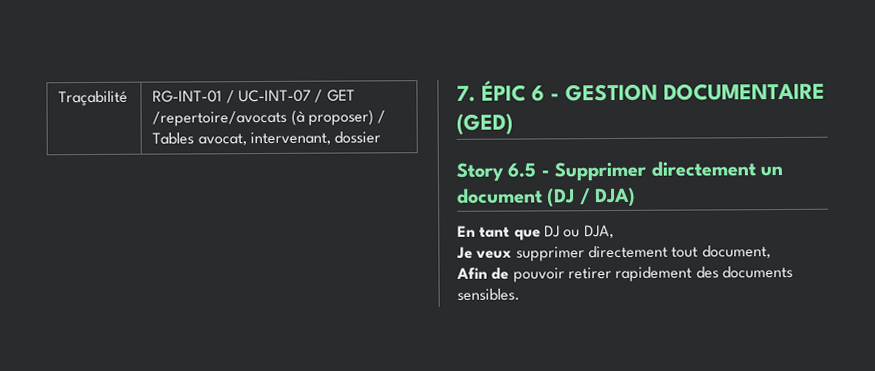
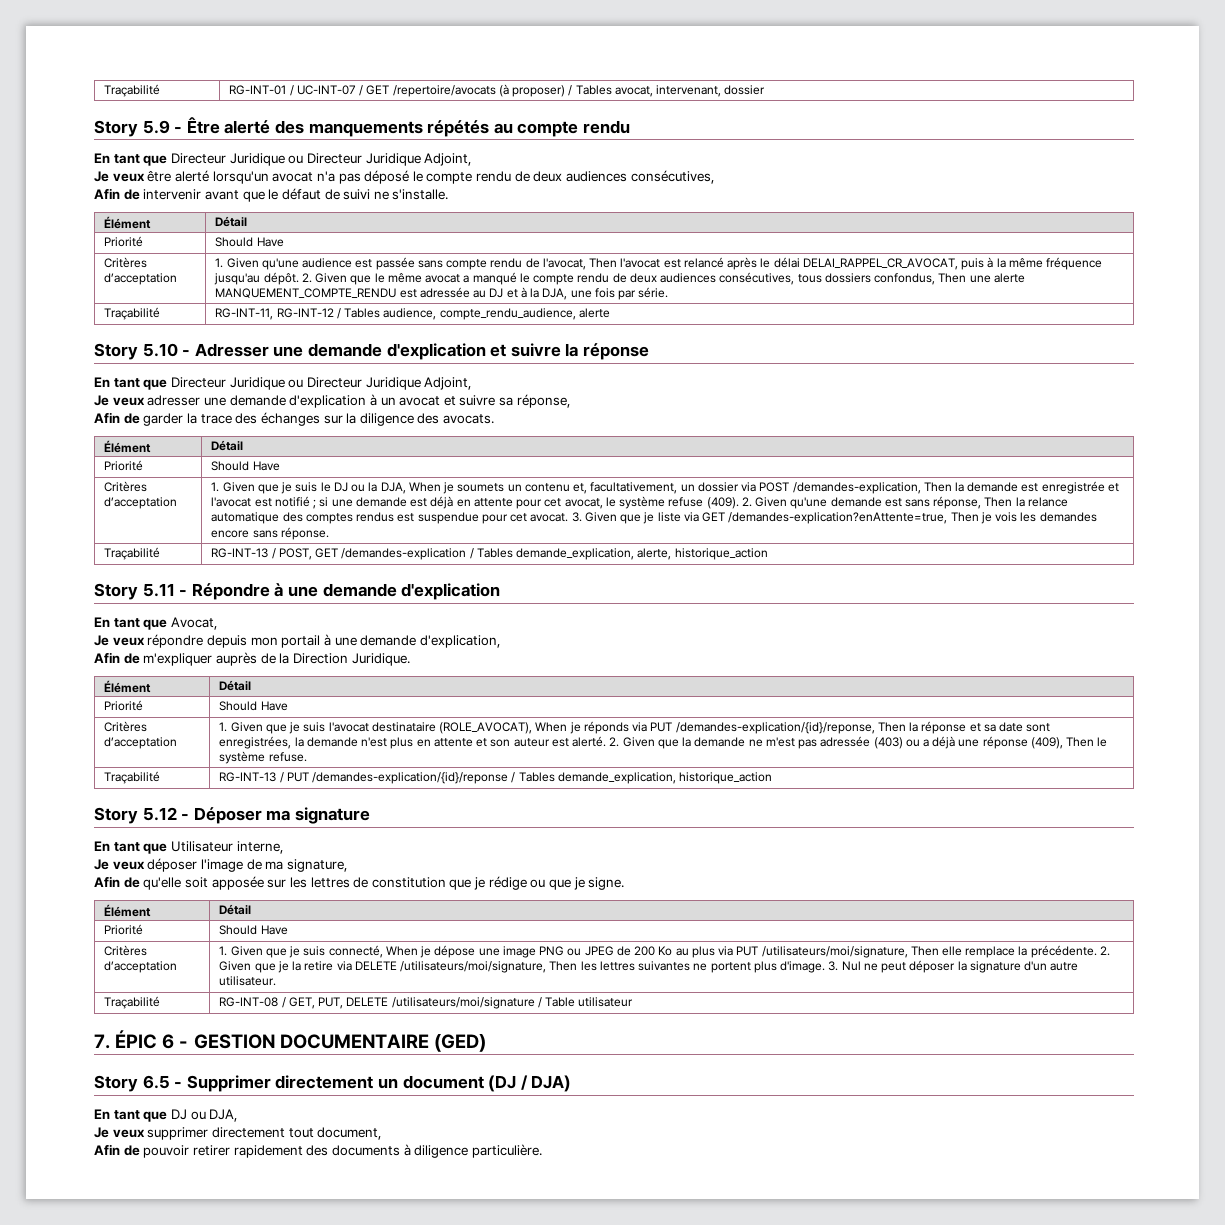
(382, 137) none -> [94,117,630,137] [94,153,472,166] [94,170,714,184] [94,188,449,202] [104,216,152,229] [215,216,248,227] [104,236,144,247] [215,237,284,247] [104,257,148,268] [104,273,178,285] [215,257,1102,270] [214,272,1025,285] [215,287,669,300] [104,307,161,320] [215,308,610,320] [94,343,649,360] [94,377,472,390] [94,394,570,408] [94,412,495,426] [104,440,152,453] [211,440,244,451] [104,460,144,471] [211,461,280,471] [104,481,148,492] [104,497,178,509] [211,481,1119,494] [211,496,1068,509] [211,512,1097,524] [211,527,329,540] [104,547,161,560] [211,548,768,560] [94,583,501,600] [94,617,217,630] [94,634,500,648] [94,652,410,666] [104,680,152,693] [219,680,252,691] [104,700,144,711] [219,701,288,711] [104,721,148,732] [104,737,178,749] [219,721,1051,734] [219,736,1108,749] [219,751,307,764] [104,771,161,784] [219,772,773,784] [94,807,370,824] [94,841,283,854] [94,858,347,872] [94,876,625,890] [104,904,152,917] [219,904,252,915] [104,924,144,935] [219,925,288,935] [104,945,148,956] [104,961,178,973] [219,945,1110,958] [219,960,1079,973] [219,976,277,986] [104,996,161,1009] [219,997,634,1009] // Story 5.9 - Être alerté des manquements répétés au compte rendu // En tant que Directeur Juridique ou Directeur Juridique Adjoint, // Je veux être alerté lorsqu'un avocat n'a pas déposé le compte rendu de deux audiences consécutives, // Afin de intervenir avant que le défaut de suivi ne s'installe. // Élément | Détail // Priorité | Should Have // Critères d’acceptation | 1. Given qu'une audience est passée sans compte rendu de l'avocat, Then l'avocat est relancé après le délai DELAI_RAPPEL_CR_AVOCAT, puis à la même fréquence jusqu'au dépôt. 2. Given que le même avocat a manqué le compte rendu de deux audiences consécutives, tous dossiers confondus, Then une alerte MANQUEMENT_COMPTE_RENDU est adressée au DJ et à la DJA, une fois par série. // Traçabilité | RG-INT-11, RG-INT-12 / Tables audience, compte_rendu_audience, alerte // Story 5.10 - Adresser une demande d'explication et suivre la réponse // En tant que Directeur Juridique ou Directeur Juridique Adjoint, // Je veux adresser une demande d'explication à un avocat et suivre sa réponse, // Afin de garder la trace des échanges sur la diligence des avocats. // Élément | Détail // Priorité | Should Have // Critères d’acceptation | 1. Given que je suis le DJ ou la DJA, When je soumets un contenu et, facultativement, un dossier via POST /demandes-explication, Then la demande est enregistrée et l'avocat est notifié ; si une demande est déjà en attente pour cet avocat, le système refuse (409). 2. Given qu'une demande est sans réponse, Then la relance automatique des comptes rendus est suspendue pour cet avocat. 3. Given que je liste via GET /demandes-explication?enAttente=true, Then je vois les demandes encore sans réponse. // Traçabilité | RG-INT-13 / POST, GET /demandes-explication / Tables demande_explication, alerte, historique_action // Story 5.11 - Répondre à une demande d'explication // En tant que Avocat, // Je veux répondre depuis mon portail à une demande d'explication, // Afin de m'expliquer auprès de la Direction Juridique. // Élément | Détail // Priorité | Should Have // Critères d’acceptation | 1. Given que je suis l'avocat destinataire (ROLE_AVOCAT), When je réponds via PUT /demandes-explication/{id}/reponse, Then la réponse et sa date sont enregistrées, la demande n'est plus en attente et son auteur est alerté. 2. Given que la demande ne m'est pas adressée (403) ou a déjà une réponse (409), Then le système refuse. // Traçabilité | RG-INT-13 / PUT /demandes-explication/{id}/reponse / Tables demande_explication, historique_action // Story 5.12 - Déposer ma signature // En tant que Utilisateur interne, // Je veux déposer l'image de ma signature, // Afin de qu'elle soit apposée sur les lettres de constitution que je rédige ou que je signe. // Élément | Détail // Priorité | Should Have // Critères d’acceptation | 1. Given que je suis connecté, When je dépose une image PNG ou JPEG de 200 Ko au plus via PUT /utilisateurs/moi/signature, Then elle remplace la précédente. 2. Given que je la retire via DELETE /utilisateurs/moi/signature, Then les lettres suivantes ne portent plus d'image. 3. Nul ne peut déposer la signature d'un autre utilisateur. // Traçabilité | RG-INT-08 / GET, PUT, DELETE /utilisateurs/moi/signature / Table utilisateur
[457,288,520,301] sensibles. -> [403,1144,542,1158] à diligence particulière.

